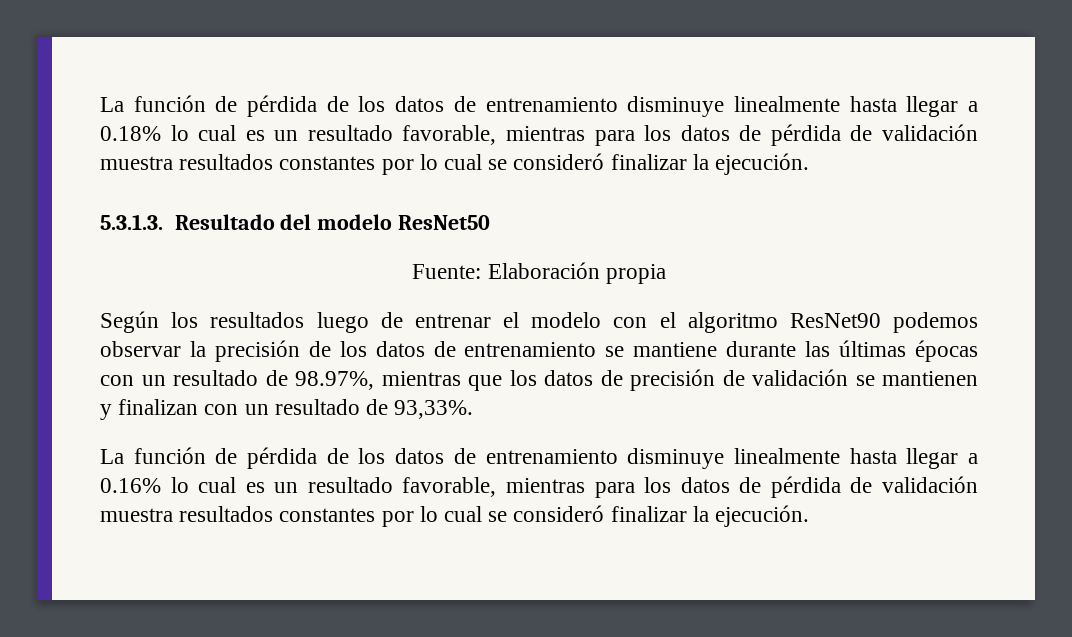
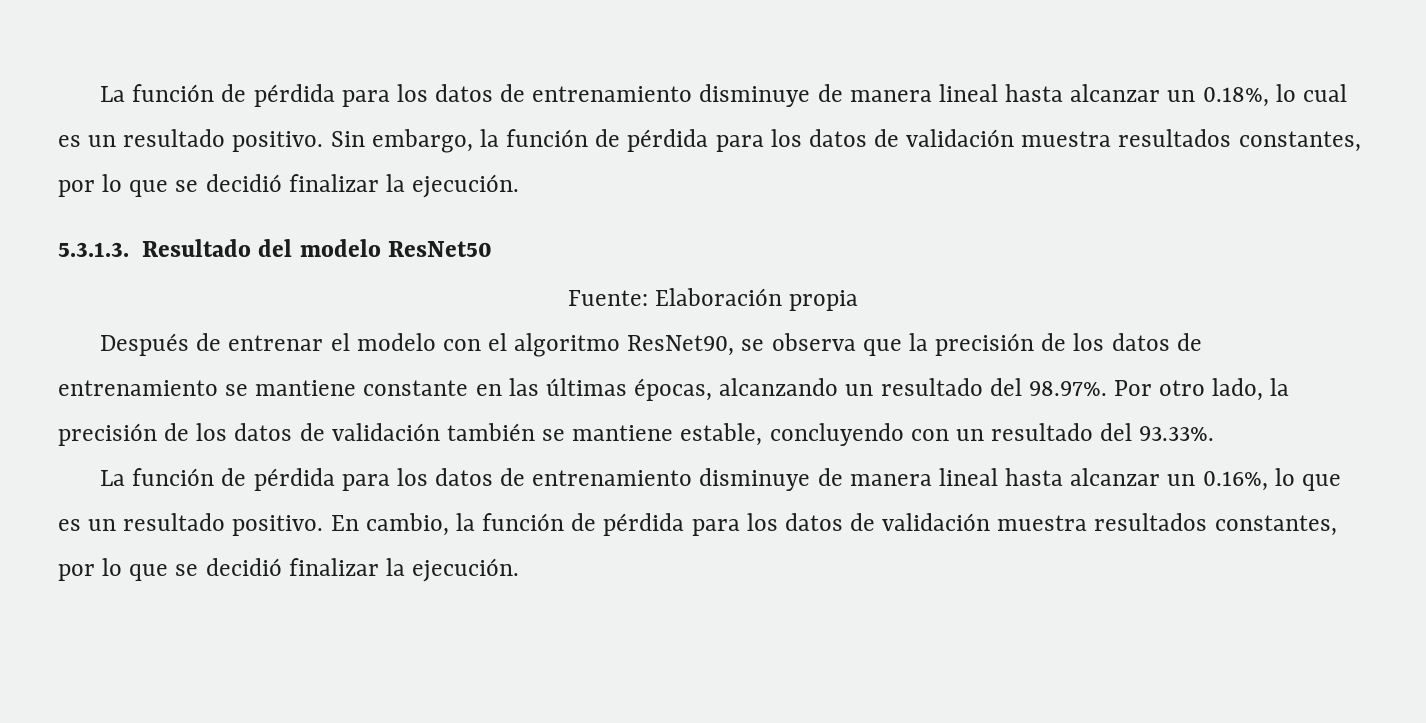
[100,95,979,117] [100,124,978,146] [100,153,605,175] La función de pérdida de los datos de entrenamiento disminuye linealmente hasta llegar a 0.18% lo cual es un resultado favorable, mientras para los datos de pérdida de validación muestra resultados constantes por lo cual se consideró -> [100,84,1347,107] [58,129,1361,153] [58,174,282,197] La función de pérdida para los datos de entrenamiento disminuye de manera lineal hasta alcanzar un 0.18%, lo cual es un resultado positivo. Sin embargo, la función de pérdida para los datos de validación muestra resultados constantes, por lo que se decidió
[100,311,369,333] Según los resultados luego -> [100,333,190,356] Después
[789,312,978,333] [100,341,181,357] ResNet90 podemos observar -> [627,333,902,356] ResNet90, se observa que
[726,340,978,362] [100,369,978,391] [100,399,474,420] [100,447,979,469] [100,476,978,498] [100,505,605,527] durante las últimas épocas con un resultado de 98.97%, mientras que los datos de precisión de validación se mantienen y finalizan con un resultado de 93,33%. // La función de pérdida de los datos de entrenamiento disminuye linealmente hasta llegar a 0.16% lo cual es un resultado favorable, mientras para los datos de pérdida de validación muestra resultados constantes por lo cual se consideró -> [363,378,1290,401] [58,423,1215,446] [100,468,1341,491] [58,513,1337,536] [58,558,282,581] constante en las últimas épocas, alcanzando un resultado del 98.97%. Por otro lado, la precisión de los datos de validación también se mantiene estable, concluyendo con un resultado del 93.33%. // La función de pérdida para los datos de entrenamiento disminuye de manera lineal hasta alcanzar un 0.16%, lo que es un resultado positivo. En cambio, la función de pérdida para los datos de validación muestra resultados constantes, por lo que se decidió

